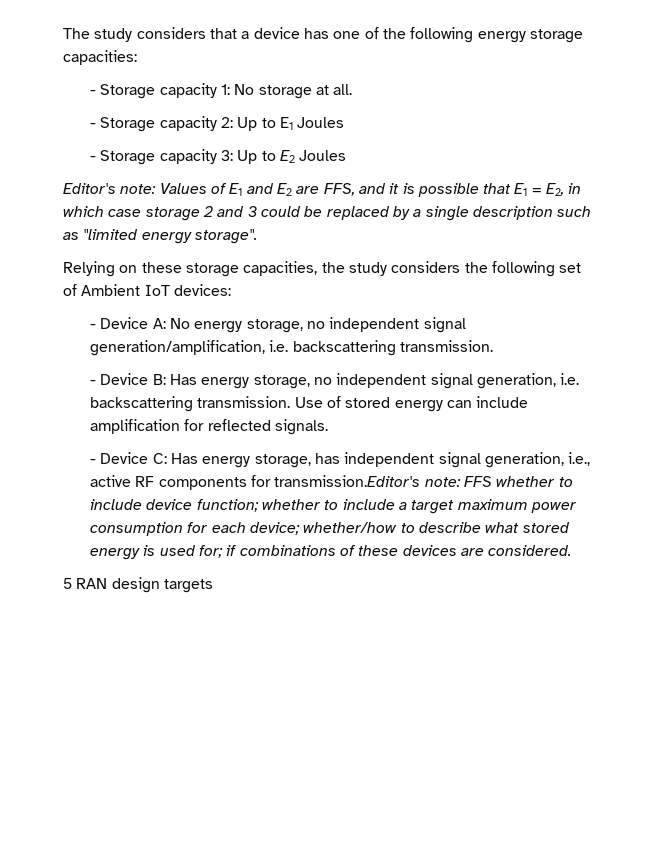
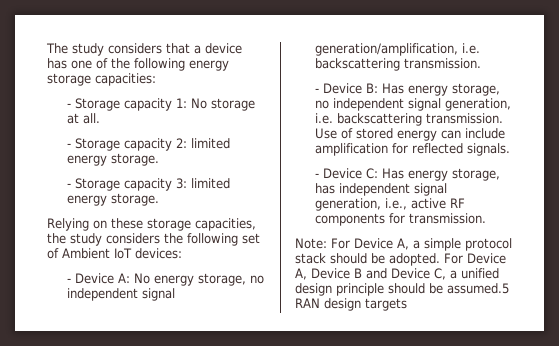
[237,117,345,131] Up to E1 Joules -> [190,138,230,149] [66,153,159,166] limited energy storage.
[237,150,347,164] [63,183,582,197] [63,206,592,221] [63,229,257,244] Up to E2 Joules // Editor's note: Values of E1 and E2 are FFS, and it is possible that E1 = E2, in which case storage 2 and 3 could be replaced by a single description such as "limited energy storage". -> [190,178,230,189] [66,193,159,206] limited energy storage.
[274,475,573,487] [90,499,577,514] [90,522,570,536] [90,545,572,560] [63,578,72,589] transmission.Editor's note: FFS whether to include device function; whether to include a target maximum power consumption for each device; whether/how to describe what stored energy is used for; if combinations of these devices are considered. // 5 -> [408,213,486,224] [295,238,512,251] [295,253,506,266] [295,268,499,280] [295,283,509,296] transmission. // Note: For Device A, a simple protocol stack should be adopted. For Device A, Device B and Device C, a unified design principle should be assumed.5

